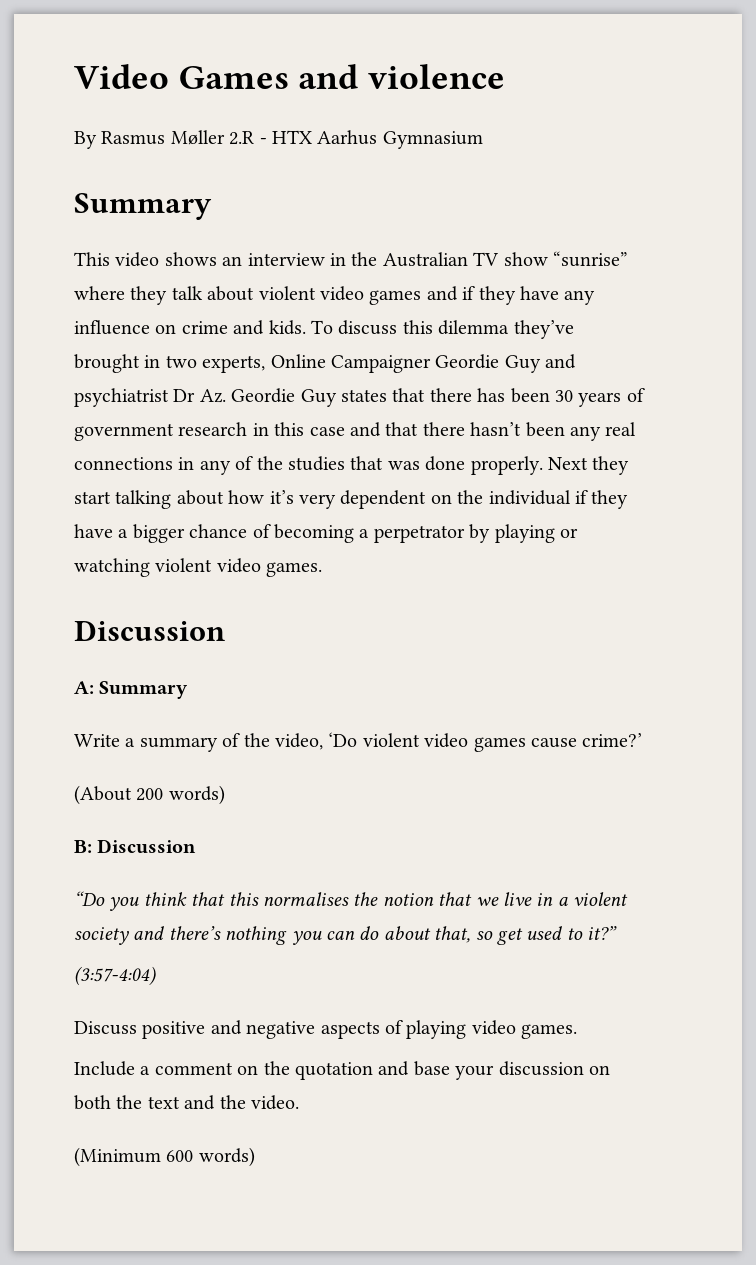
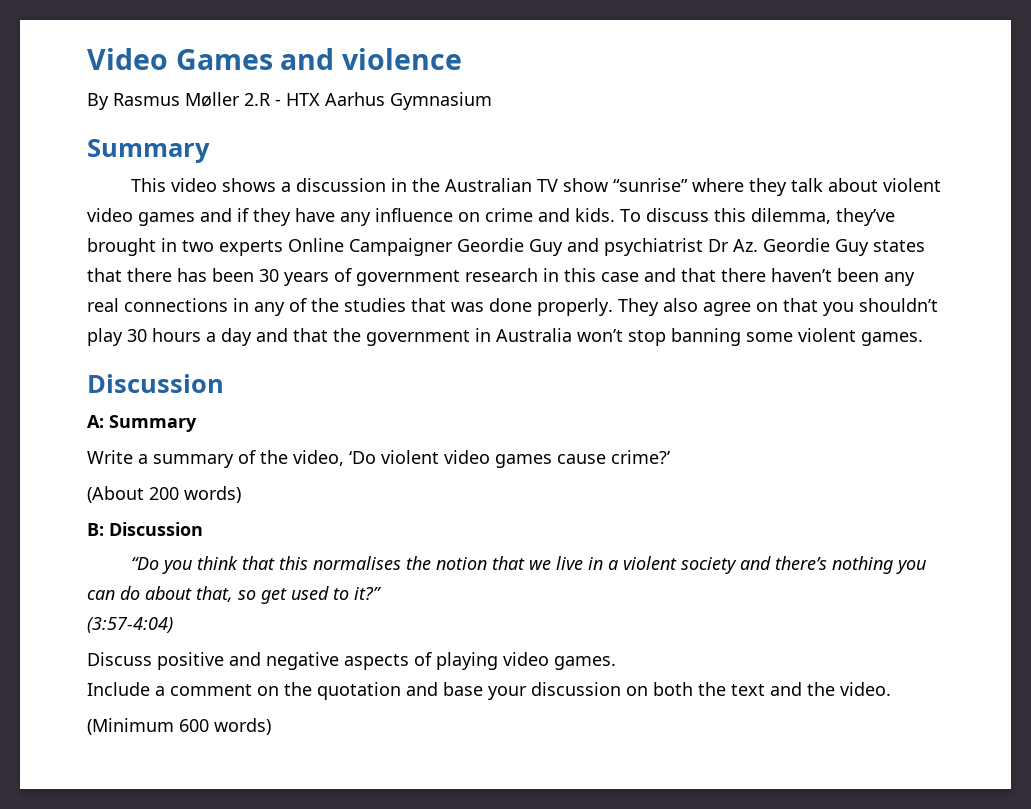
[222,253,325,266] an interview -> [281,178,387,192] a discussion
[438,320,510,335] dilemma -> [751,208,831,224] dilemma,
[202,355,266,373] experts, -> [219,240,283,256] experts
[470,422,522,436] hasn’t -> [771,268,832,282] haven’t
[547,456,630,475] [74,490,629,509] [74,524,578,543] [74,558,261,577] Next they start talking about how it’s very dependent on the individual if they have a bigger chance of becoming a perpetrator by playing or watching violent video -> [618,298,938,316] [87,328,856,346] They also agree on that you shouldn’t play 30 hours a day and that the government in Australia won’t stop banning some violent

